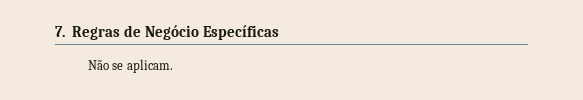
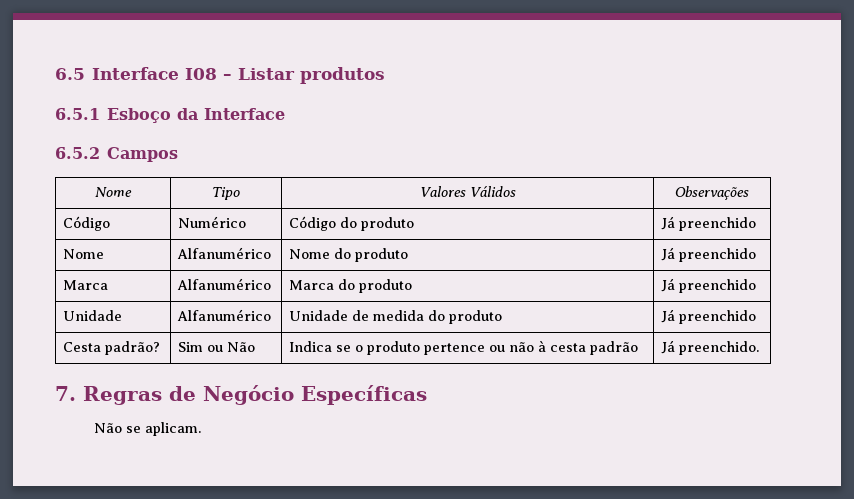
(55, 31) none -> [55,67,386,84] [55,108,286,123] [55,147,179,162] [95,187,132,197] [212,187,240,200] [419,186,516,197] [675,186,749,200] [63,216,111,231] [178,216,247,228] [289,216,415,231] [661,216,757,231] [63,249,105,259] [177,247,272,259] [289,248,409,262] [661,247,757,262] [63,280,109,290] [177,278,272,290] [289,279,413,293] [661,278,757,293] [63,310,123,321] [177,309,272,321] [289,310,503,324] [661,309,757,324] [63,341,161,355] [178,342,256,352] [289,340,639,355] [661,340,760,355] 6.5 Interface I08 – Listar produtos // 6.5.1 Esboço da Interface // 6.5.2 Campos // Nome | Tipo | Valores Válidos | Observações // Código | Numérico | Código do produto | Já preenchido // Nome | Alfanumérico | Nome do produto | Já preenchido // Marca | Alfanumérico | Marca do produto | Já preenchido // Unidade | Alfanumérico | Unidade de medida do produto | Já preenchido // Cesta padrão? | Sim ou Não | Indica se o produto pertence ou não à cesta padrão | Já preenchido. //

